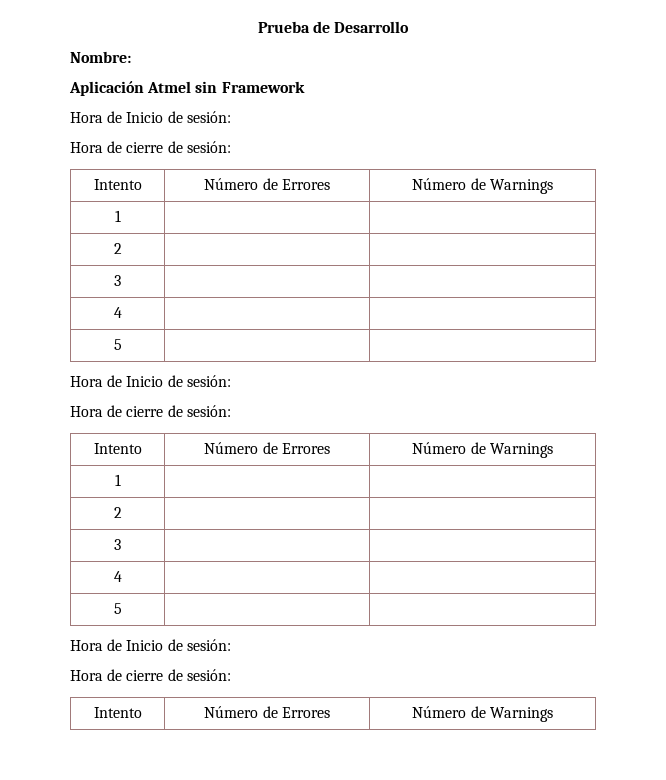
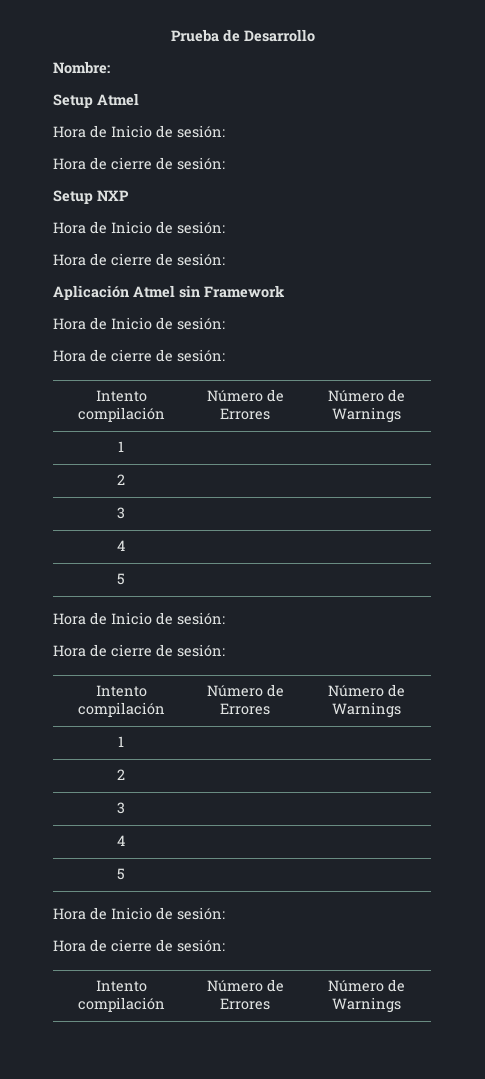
(131, 57) none -> [53,93,139,108] [53,125,225,138] [53,157,225,170] [53,190,129,204] [53,221,225,234] [53,253,225,266] // Setup Atmel // Hora de Inicio de sesión: // Hora de cierre de sesión: // Setup NXP // Hora de Inicio de sesión: // Hora de cierre de sesión:
(142, 184) none -> [77,407,165,422] compilación
(142, 448) none -> [77,702,165,717] compilación
(142, 712) none -> [77,997,165,1012] compilación

